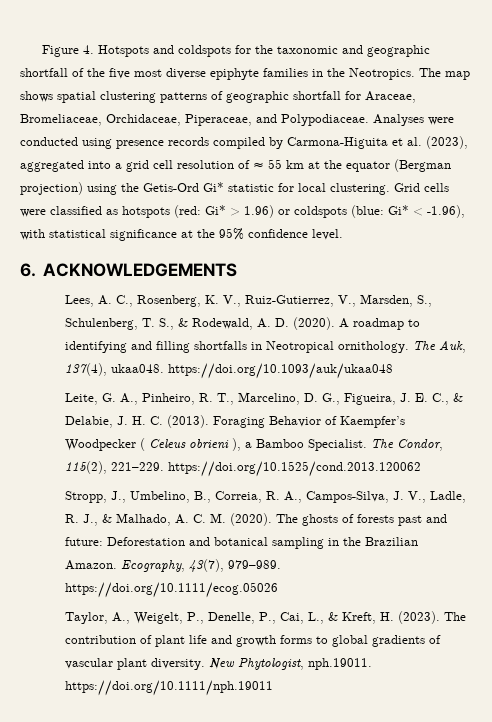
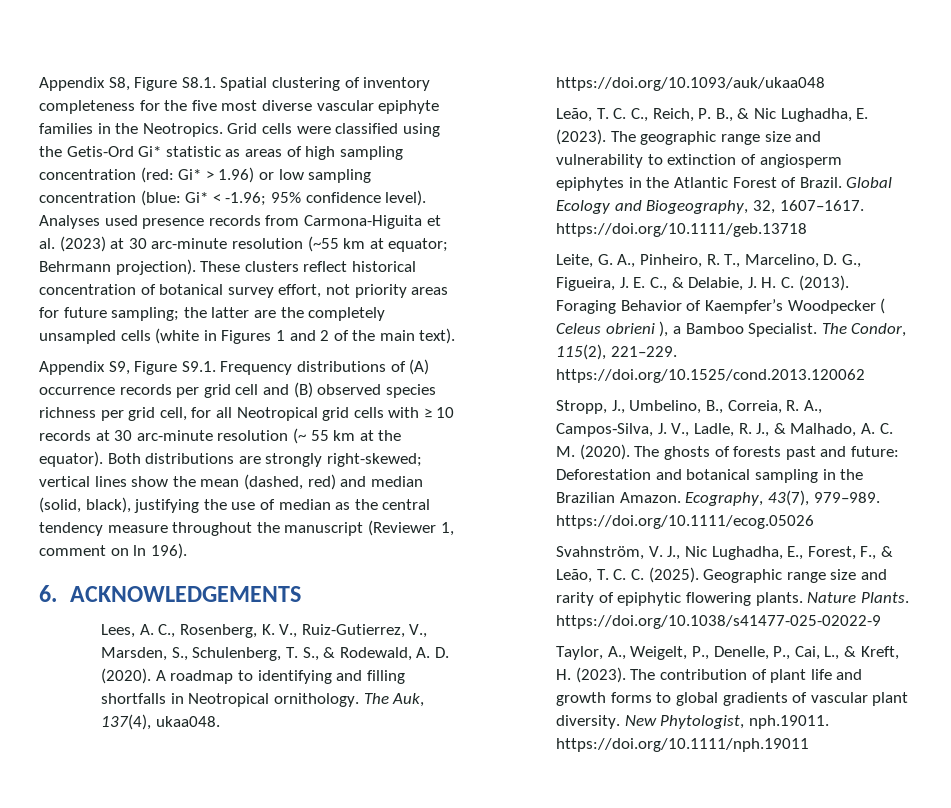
[42,45,431,57] [20,68,84,77] Figure 4. Hotspots and coldspots for the taxonomic and geographic shortfall of -> [39,77,431,91] [39,100,160,114] Appendix S8, Figure S8.1. Spatial clustering of inventory completeness for
(206, 73) none -> [316,100,374,111] vascular
[419,68,470,80] [20,91,416,103] [20,114,454,126] [20,136,468,149] [20,159,451,172] [20,182,83,195] The map shows spatial clustering patterns of geographic shortfall for Araceae, Bromeliaceae, Orchidaceae, Piperaceae, and Polypodiaceae. Analyses were conducted using presence records compiled by Carmona-Higuita et al. (2023), aggregated into a grid cell resolution of ≈ 55 km at the equator (Bergman projection) -> [227,123,399,134] Grid cells were classified
[278,183,449,195] [20,206,170,218] for local clustering. Grid cells were classified as hotspots -> [225,146,403,160] [39,169,136,180] as areas of high sampling concentration
[294,205,465,218] [20,228,343,241] coldspots (blue: Gi* < -1.96), with statistical significance at the 95% confidence level. -> [278,169,372,183] [39,190,427,206] [39,215,441,229] [39,236,449,252] [39,259,416,275] [39,284,449,298] [39,307,386,321] [39,328,456,344] [39,359,430,375] [39,382,436,398] [39,407,455,421] [39,428,402,444] [39,451,422,467] [39,474,423,490] [39,497,431,513] [39,520,454,536] [39,543,187,559] low sampling concentration (blue: Gi* < -1.96; 95% confidence level). Analyses used presence records from Carmona-Higuita et al. (2023) at 30 arc-minute resolution (~55 km at equator; Behrmann projection). These clusters reflect historical concentration of botanical survey effort, not priority areas for future sampling; the latter are the completely unsampled cells (white in Figures 1 and 2 of the main text). // Appendix S9, Figure S9.1. Frequency distributions of (A) occurrence records per grid cell and (B) observed species richness per grid cell, for all Neotropical grid cells with ≥ 10 records at 30 arc-minute resolution (~ 55 km at the equator). Both distributions are strongly right-skewed; vertical lines show the mean (dashed, red) and median (solid, black), justifying the use of median as the central tendency measure throughout the manuscript (Reviewer 1, comment on ln 196).
(393, 371) none -> [556,108,869,122] [556,129,822,145] [556,154,842,168] [556,177,893,191] [556,200,864,214] [556,223,808,237] // Leão, T. C. C., Reich, P. B., & Nic Lughadha, E. (2023). The geographic range size and vulnerability to extinction of angiosperm epiphytes in the Atlantic Forest of Brazil. Global Ecology and Biogeography, 32, 1607–1617. https://doi.org/10.1111/geb.13718
(278, 590) none -> [556,546,893,560] [556,567,887,583] [556,592,909,606] [556,615,882,629] // Svahnström, V. J., Nic Lughadha, E., Forest, F., & Leão, T. C. C. (2025). Geographic range size and rarity of epiphytic flowering plants. Nature Plants. https://doi.org/10.1038/s41477-025-02022-9

